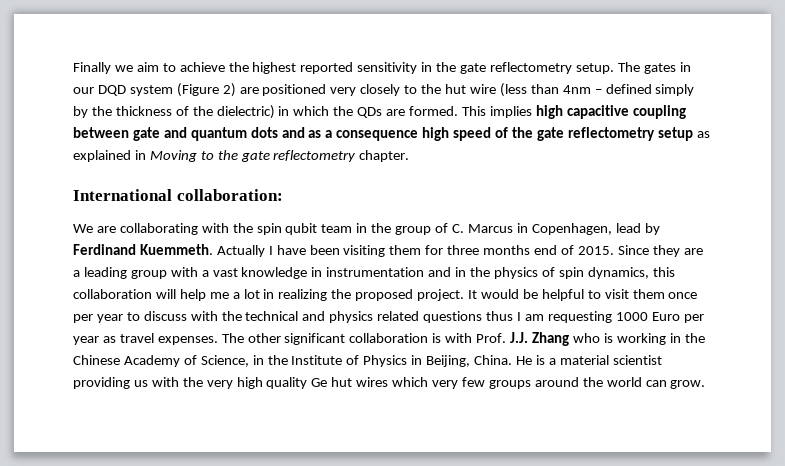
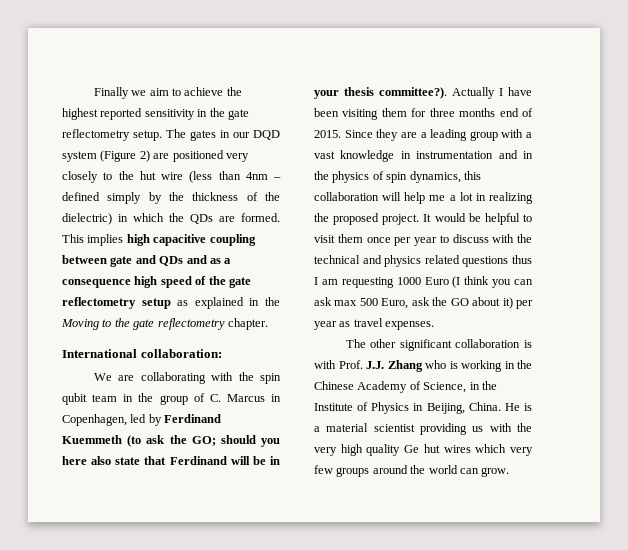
[190,127,278,141] quantum dots -> [159,256,184,266] QDs
(146, 155) none -> [265,297,280,306] the
[615,223,641,233] lead -> [130,414,147,423] led
[139,244,213,255] Kuemmeth. -> [62,435,280,447] [62,456,280,465] [314,87,447,99] Kuemmeth (to ask the GO; should you here also state that Ferdinand will be in your thesis committee?).
(680, 316) none -> [452,276,533,288] [314,297,513,309] (I think you can ask max 500 Euro, ask the GO about it)
(218, 340) none -> (435, 325) //

